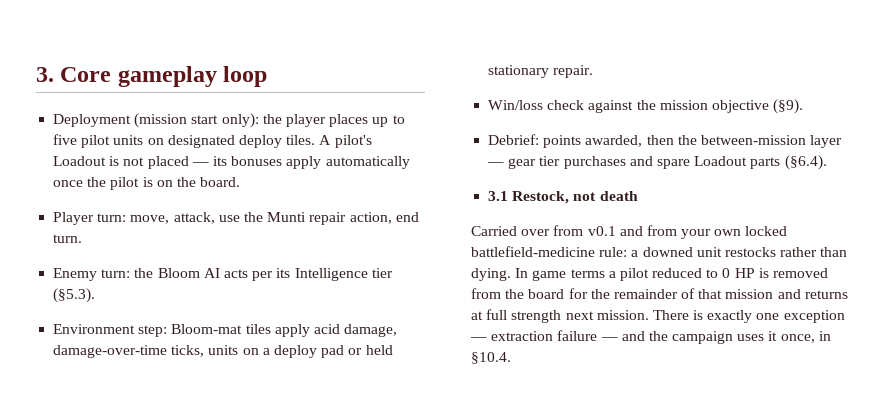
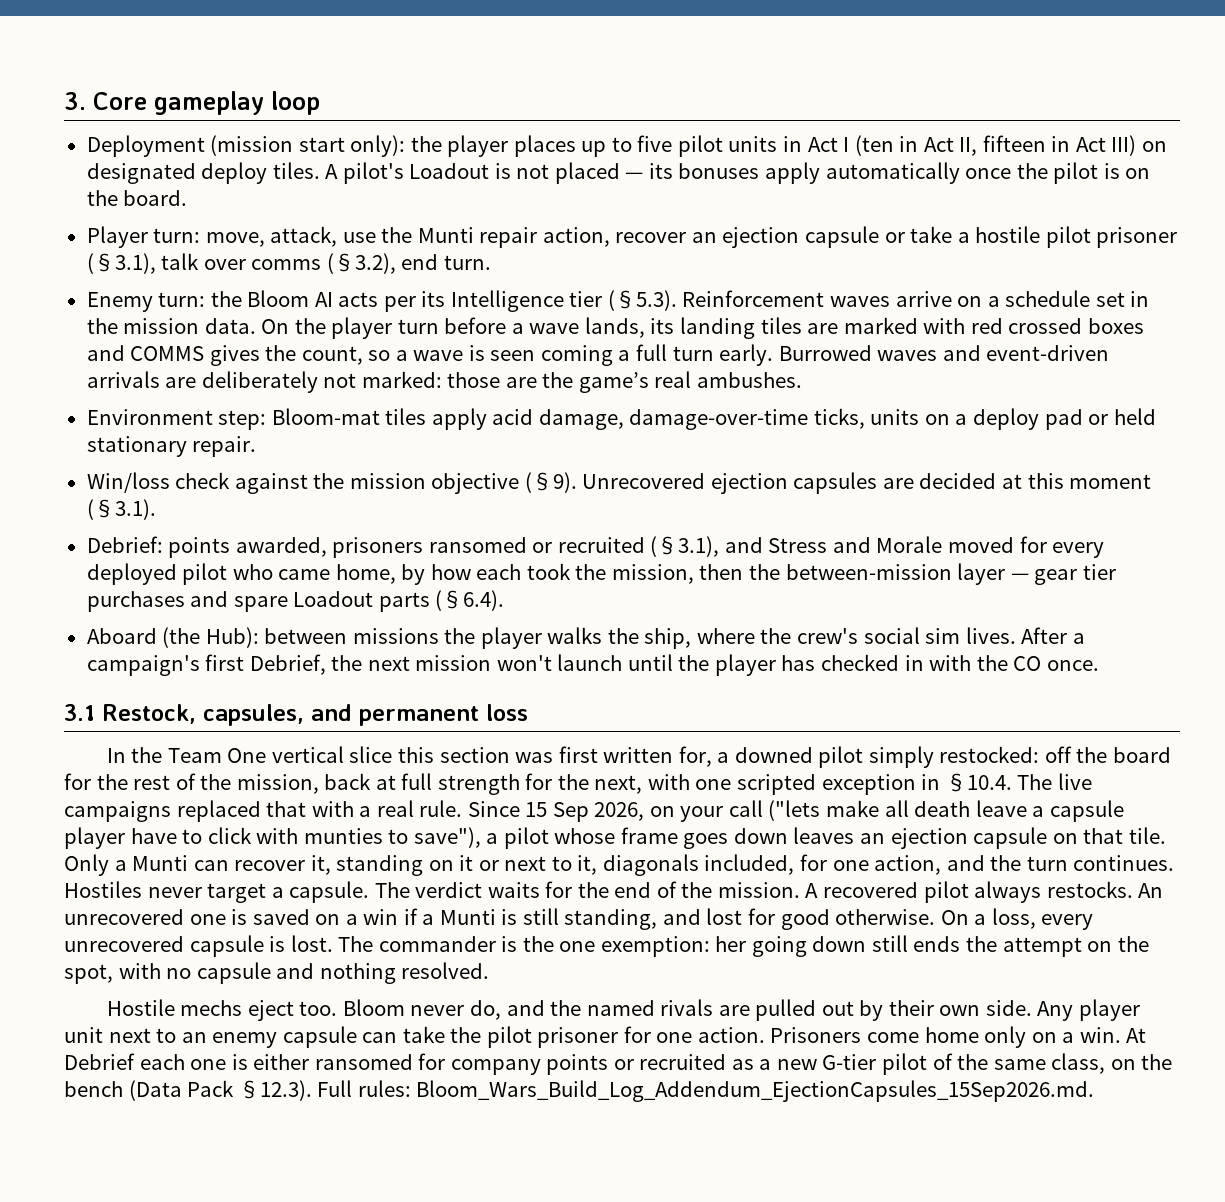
(144, 140) none -> [782,135,1137,156] in Act I (ten in Act II, fifteen in Act III)
(392, 218) none -> [615,226,1178,248] [86,253,396,274] recover an ejection capsule or take a hostile pilot prisoner (§3.1), talk over comms (§3.2),
(96, 295) none -> [682,290,1150,307] [86,317,1144,339] [86,344,1110,366] [86,371,802,393] Reinforcement waves arrive on a schedule set in the mission data. On the player turn before a wave lands, its landing tiles are marked with red crossed boxes and COMMS gives the count, so a wave is seen coming a full turn early. Burrowed waves and event-driven arrivals are deliberately not marked: those are the game’s real ambushes.
[488,134,643,148] // Debrief: points awarded, -> [582,472,1152,494] [86,499,156,520] [86,536,1105,558] [86,563,694,585] Unrecovered ejection capsules are decided at this moment (§3.1). // Debrief: points awarded, prisoners ransomed or recruited (§3.1), and Stress and Morale moved for every deployed pilot who came home, by how each took the mission,
[488,191,638,204] [471,225,788,239] [471,246,848,257] [471,268,829,281] [471,288,848,299] [471,309,845,323] [470,330,831,344] [471,352,511,364] 3.1 Restock, not death // Carried over from v0.1 and from your own locked battlefield-medicine rule: a downed unit restocks rather than dying. In game terms a pilot reduced to 0 HP is removed from the board for the remainder of that mission and returns at full strength next mission. There is exactly one exception — extraction failure — and the campaign uses it once, in §10.4. -> [86,627,1085,649] [86,654,1099,676] [64,704,528,726] [106,746,1171,768] [64,773,1092,795] [64,800,1124,822] [64,827,1166,849] [64,854,1175,876] [64,881,1164,903] [64,908,1094,930] [64,935,1149,957] [64,962,490,984] [106,999,1140,1021] [64,1026,1147,1048] [64,1053,1173,1075] [64,1080,1095,1102] Aboard (the Hub): between missions the player walks the ship, where the crew's social sim lives. After a campaign's first Debrief, the next mission won't launch until the player has checked in with the CO once. // 3.1 Restock, capsules, and permanent loss // In the Team One vertical slice this section was first written for, a downed pilot simply restocked: off the board for the rest of the mission, back at full strength for the next, with one scripted exception in §10.4. The live campaigns replaced that with a real rule. Since 15 Sep 2026, on your call ("lets make all death leave a capsule player have to click with munties to save"), a pilot whose frame goes down leaves an ejection capsule on that tile. Only a Munti can recover it, standing on it or next to it, diagonals included, for one action, and the turn continues. Hostiles never target a capsule. The verdict waits for the end of the mission. A recovered pilot always restocks. An unrecovered one is saved on a win if a Munti is still standing, and lost for good otherwise. On a loss, every unrecovered capsule is lost. The commander is the one exemption: her going down still ends the attempt on the spot, with no capsule and nothing resolved. // Hostile mechs eject too. Bloom never do, and the named rivals are pulled out by their own side. Any player unit next to an enemy capsule can take the pilot prisoner for one action. Prisoners come home only on a win. At Debrief each one is either ransomed for company points or recruited as a new G-tier pilot of the same class, on the bench (Data Pack §12.3). Full rules: Bloom_Wars_Build_Log_Addendum_EjectionCapsules_15Sep2026.md.

